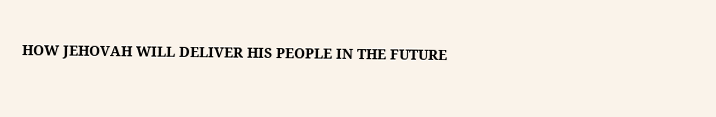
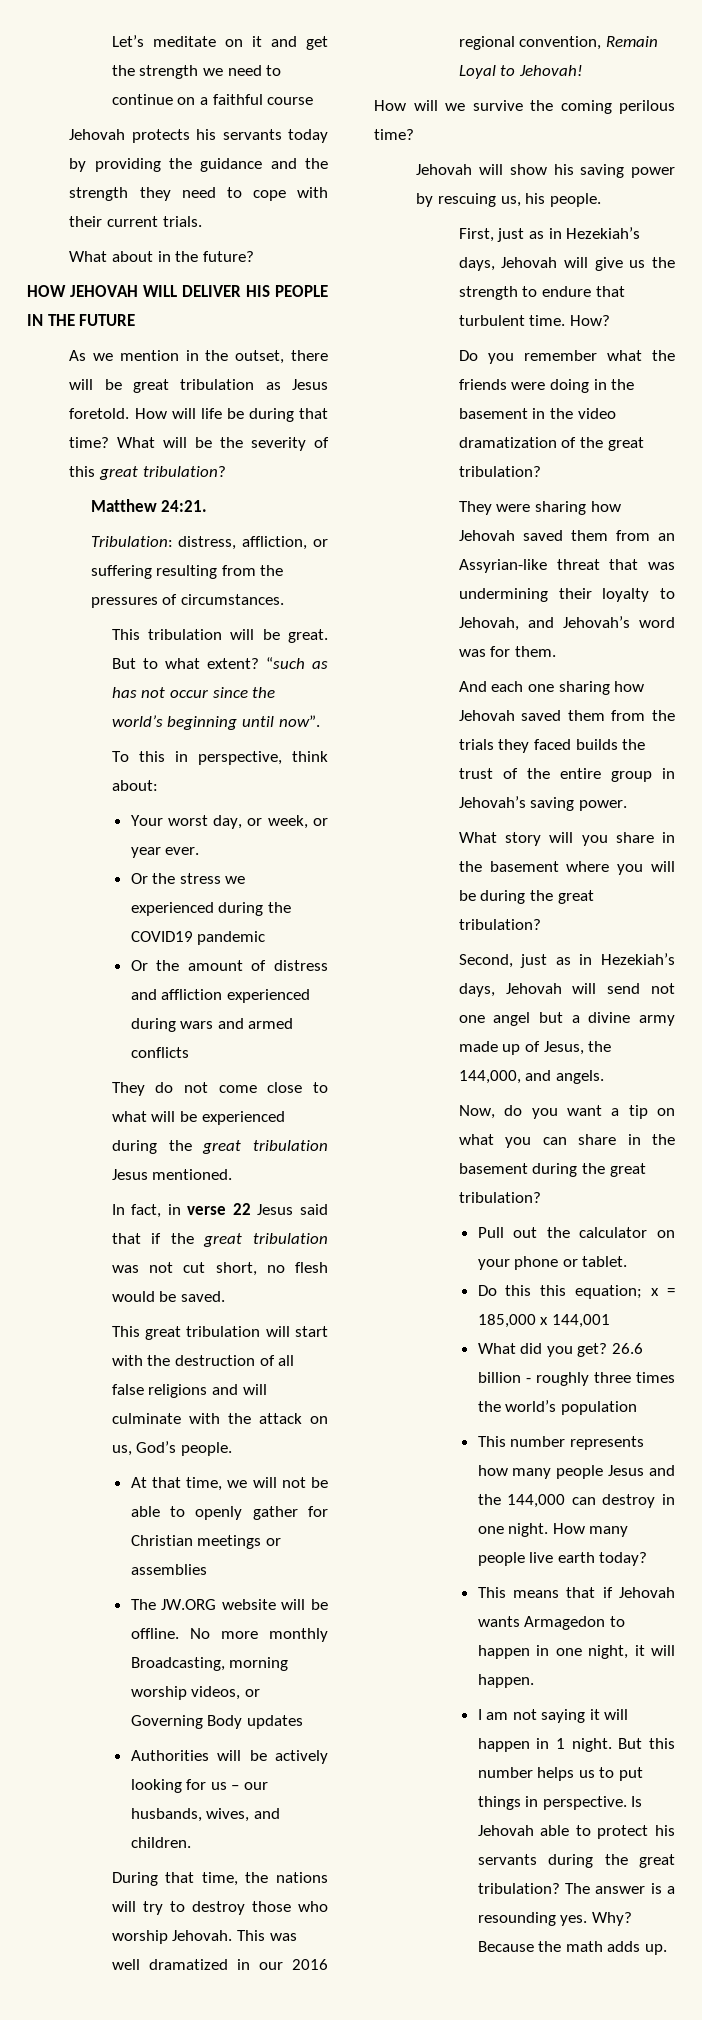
(22, 50) none -> [111,35,328,50] [111,65,282,79] [111,94,314,105] [69,129,328,143] [69,158,329,172] [69,187,328,201] [69,216,202,227] [69,251,254,262] Let’s meditate on it and get the strength we need to continue on a faithful course // Jehovah protects his servants today by providing the guidance and the strength they need to cope with their current trials. // What about in the future? //
(448, 55) none -> [69,350,328,364] [69,379,328,393] [69,408,328,422] [69,437,330,451] [69,466,226,480] [90,499,208,512] [90,536,328,550] [90,565,284,579] [90,594,284,608] [111,629,328,643] [111,657,328,669] [111,687,276,698] [111,715,320,730] [111,751,328,765] [111,780,158,791] [130,815,328,829] [130,847,200,858] [130,873,246,884] [130,902,291,916] [130,931,266,945] [130,960,328,971] [130,989,310,1003] [130,1018,294,1032] [130,1047,189,1058] [111,1082,328,1096] [111,1111,285,1125] [111,1140,328,1154] [111,1169,233,1180] [111,1203,328,1218] [111,1233,328,1247] [111,1262,328,1276] [111,1291,225,1302] [111,1326,328,1340] [111,1355,295,1366] [111,1384,267,1398] [111,1413,328,1424] [111,1441,232,1456] [130,1477,328,1491] [130,1506,328,1520] [130,1535,281,1549] [130,1564,207,1575] [130,1599,328,1610] [130,1628,328,1642] [130,1657,289,1671] [130,1686,260,1700] [130,1715,303,1729] [130,1750,328,1764] [130,1779,268,1793] [130,1808,280,1822] [130,1837,191,1848] [111,1872,328,1886] [111,1901,328,1915] [111,1930,297,1944] [111,1959,328,1970] [458,36,658,50] [458,65,583,79] [374,100,675,114] [374,129,414,140] [416,164,675,178] [416,193,601,207] [458,227,641,242] [458,257,675,271] [458,286,625,300] [458,315,610,326] [458,350,675,364] [458,379,635,393] [458,408,616,419] [458,437,644,451] [458,466,541,477] [458,501,621,515] [458,530,675,541] [458,559,675,573] [458,588,675,602] [458,616,675,631] [458,646,556,657] [458,681,645,695] [458,710,675,721] [458,739,646,753] [458,768,675,782] [458,796,627,811] [458,832,675,846] [458,861,675,875] [458,890,594,904] [458,919,541,930] [458,953,675,968] [458,983,675,997] [458,1012,675,1026] [458,1041,612,1055] [458,1070,604,1084] [458,1105,675,1119] [458,1134,675,1148] [458,1163,646,1177] [458,1192,541,1203] [477,1227,675,1238] [477,1256,628,1270] [477,1285,675,1299] [477,1314,610,1328] [477,1343,643,1357] [477,1372,675,1386] [477,1400,637,1415] [477,1436,644,1450] [477,1465,675,1479] [477,1494,675,1508] [477,1523,629,1537] [477,1552,648,1566] [477,1587,675,1598] [477,1616,625,1630] [477,1645,675,1659] [477,1674,534,1688] [477,1709,629,1723] [477,1738,675,1752] [477,1767,643,1781] [477,1796,643,1810] [477,1825,675,1839] [477,1854,675,1868] [477,1883,675,1894] [477,1912,632,1926] [477,1941,667,1955] // As we mention in the outset, there will be great tribulation as Jesus foretold. How will life be during that time? What will be the severity of this great tribulation? // Matthew 24:21. // Tribulation: distress, affliction, or suffering resulting from the pressures of circumstances. // This tribulation will be great. But to what extent? “such as has not occur since the world’s beginning until now”. // To this in perspective, think about: // Your worst day, or week, or year ever. // Or the stress we experienced during the COVID19 pandemic // Or the amount of distress and affliction experienced during wars and armed conflicts // They do not come close to what will be experienced during the great tribulation Jesus mentioned. // In fact, in verse 22 Jesus said that if the great tribulation was not cut short, no flesh would be saved. // This great tribulation will start with the destruction of all false religions and will culminate with the attack on us, God’s people. // At that time, we will not be able to openly gather for Christian meetings or assemblies // The JW.ORG website will be offline. No more monthly Broadcasting, morning worship videos, or Governing Body updates // Authorities will be actively looking for us – our husbands, wives, and children. // During that time, the nations will try to destroy those who worship Jehovah. This was well dramatized in our 2016 regional convention, Remain Loyal to Jehovah! // How will we survive the coming perilous time? // Jehovah will show his saving power by rescuing us, his people. // First, just as in Hezekiah’s days, Jehovah will give us the strength to endure that turbulent time. How? // Do you remember what the friends were doing in the basement in the video dramatization of the great tribulation? // They were sharing how Jehovah saved them from an Assyrian-like threat that was undermining their loyalty to Jehovah, and Jehovah’s word was for them. // And each one sharing how Jehovah saved them from the trials they faced builds the trust of the entire group in Jehovah’s saving power. // What story will you share in the basement where you will be during the great tribulation? // Second, just as in Hezekiah’s days, Jehovah will send not one angel but a divine army made up of Jesus, the 144,000, and angels. // Now, do you want a tip on what you can share in the basement during the great tribulation? // Pull out the calculator on your phone or tablet. // Do this this equation; x = 185,000 x 144,001 // What did you get? 26.6 billion - roughly three times the world’s population // This number represents how many people Jesus and the 144,000 can destroy in one night. How many people live earth today? // This means that if Jehovah wants Armagedon to happen in one night, it will happen. // I am not saying it will happen in 1 night. But this number helps us to put things in perspective. Is Jehovah able to protect his servants during the great tribulation? The answer is a resounding yes. Why? Because the math adds up.

